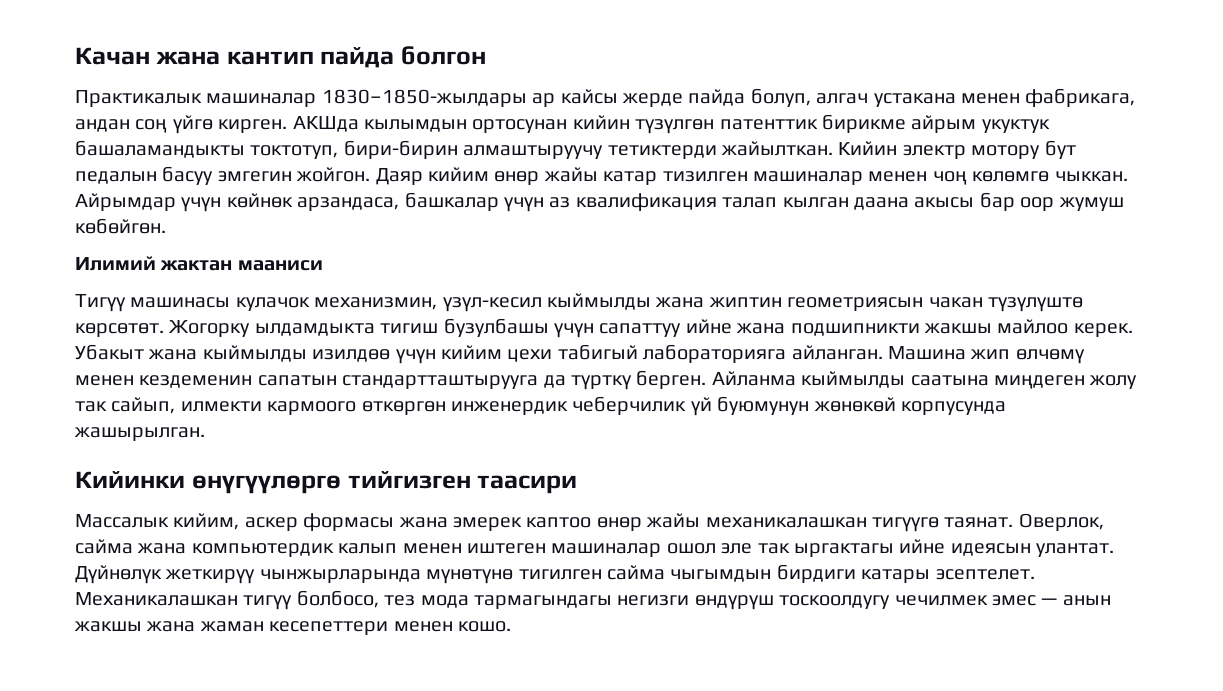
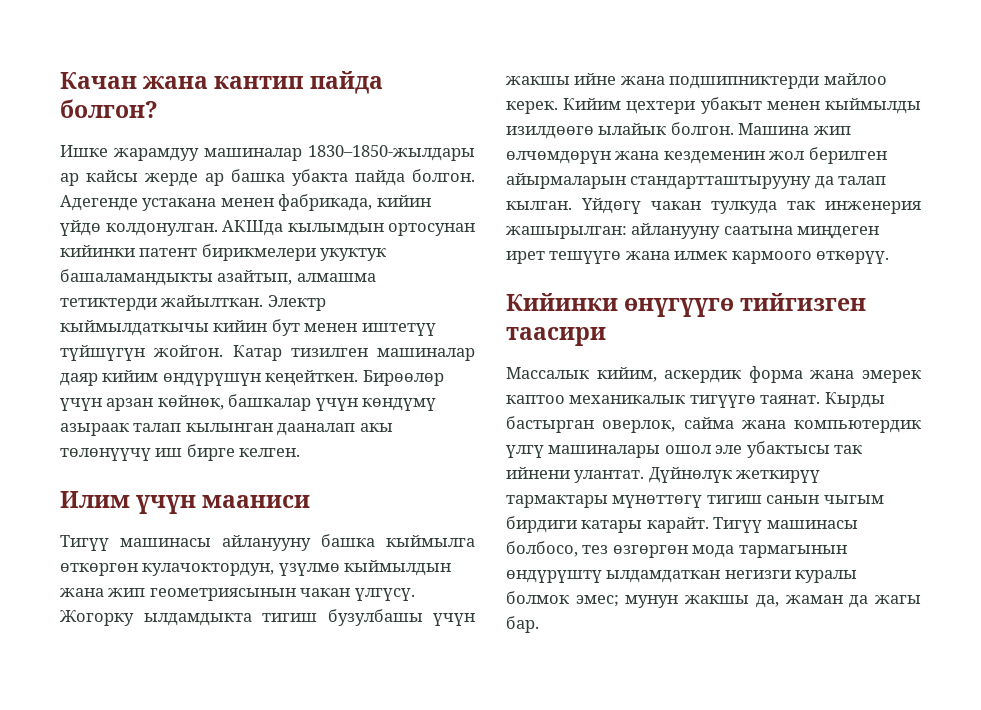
[401,46,486,65] [75,90,202,107] болгон // Практикалык -> [60,99,158,118] [60,145,199,161] болгон? // Ишке жарамдуу
[688,88,1136,107] [75,114,1050,134] [75,140,1076,159] [75,166,1128,185] [75,192,1124,212] [75,218,166,234] [75,256,323,271] [75,293,1083,312] [75,323,164,337] пайда болуп, алгач устакана менен фабрикага, андан соң үйгө кирген. АКШда кылымдын ортосунан кийин түзүлгөн патенттик бирикме айрым укуктук башаламандыкты токтотуп, бири-бирин алмаштыруучу тетиктерди жайылткан. Кийин электр мотору бут педалын басуу эмгегин жойгон. Даяр кийим өнөр жайы катар тизилген машиналар менен чоң көлөмгө чыккан. Айрымдар үчүн көйнөк арзандаса, башкалар үчүн аз квалификация талап кылган даана акысы бар оор жумуш көбөйгөн. // Илимий жактан мааниси // Тигүү машинасы кулачок механизмин, үзүл-кесил кыймылды жана жиптин геометриясын чакан түзүлүштө көрсөтөт. -> [205,169,475,186] [60,194,431,211] [60,220,475,236] [60,244,387,261] [60,269,376,286] [60,295,326,311] [60,319,436,336] [60,345,475,361] [60,370,444,386] [60,394,437,411] [60,423,393,436] [60,444,301,461] [60,491,311,514] [60,534,475,551] [60,560,452,576] [60,588,415,601] ар башка убакта пайда болгон. Адегенде устакана менен фабрикада, кийин үйдө колдонулган. АКШда кылымдын ортосунан кийинки патент бирикмелери укуктук башаламандыкты азайтып, алмашма тетиктерди жайылткан. Электр кыймылдаткычы кийин бут менен иштетүү түйшүгүн жойгон. Катар тизилген машиналар даяр кийим өндүрүшүн кеңейткен. Бирөөлөр үчүн арзан көйнөк, башкалар үчүн көндүмү азыраак талап кылынган дааналап акы төлөнүүчү иш бирге келген. // Илим үчүн мааниси // Тигүү машинасы айланууну башка кыймылга өткөргөн кулачоктордун, үзүлмө кыймылдын жана жип геометриясынын чакан үлгүсү.
[599,323,682,337] сапаттуу -> [506,76,570,85] жакшы
[790,319,1133,337] [75,344,1085,364] [75,370,1138,390] [75,396,1006,416] [74,427,205,441] подшипникти жакшы майлоо керек. Убакыт жана кыймылды изилдөө үчүн кийим цехи табигый лабораторияга айланган. Машина жип өлчөмү менен кездеменин сапатын стандартташтырууга да түрткү берген. Айланма кыймылды саатына миңдеген жолу так сайып, илмекти кармоого өткөргөн инженердик чеберчилик үй буюмунун жөнөкөй корпусунда жашырылган. -> [669,73,887,89] [506,97,921,114] [506,122,851,139] [506,147,887,164] [506,173,887,189] [506,198,921,214] [506,223,880,239] [506,251,890,264] подшипниктерди майлоо керек. Кийим цехтери убакыт менен кыймылды изилдөөгө ылайык болгон. Машина жип өлчөмдөрүн жана кездеменин жол берилген айырмаларын стандартташтырууну да талап кылган. Үйдөгү чакан тулкуда так инженерия жашырылган: айланууну саатына миңдеген ирет тешүүгө жана илмек кармоого өткөрүү.
[191,475,341,494] өнүгүүлөргө -> [624,298,735,317] өнүгүүгө
[244,513,395,531] аскер формасы -> [664,366,803,383] аскердик форма
[596,513,1104,532] [75,539,1115,557] [75,564,1035,584] [75,590,1111,610] [74,621,511,635] өнөр жайы механикалашкан тигүүгө таянат. Оверлок, сайма жана компьютердик калып менен иштеген машиналар ошол эле так ыргактагы ийне идеясын улантат. Дүйнөлүк жеткирүү чынжырларында мүнөтүнө тигилген сайма чыгымдын бирдиги катары эсептелет. Механикалашкан тигүү болбосо, тез мода тармагындагы негизги өндүрүш тоскоолдугу чечилмек эмес — анын жакшы жана жаман кесепеттери менен кошо. -> [569,392,885,408] [506,416,921,433] [506,441,863,458] [506,467,821,483] [506,495,884,508] [506,516,858,533] [506,541,847,558] [506,570,858,583] [506,591,921,608] [506,616,539,633] механикалык тигүүгө таянат. Кырды бастырган оверлок, сайма жана компьютердик үлгү машиналары ошол эле убактысы так ийнени улантат. Дүйнөлүк жеткирүү тармактары мүнөттөгү тигиш санын чыгым бирдиги катары карайт. Тигүү машинасы болбосо, тез өзгөргөн мода тармагынын өндүрүштү ылдамдаткан негизги куралы болмок эмес; мунун жакшы да, жаман да жагы бар.

